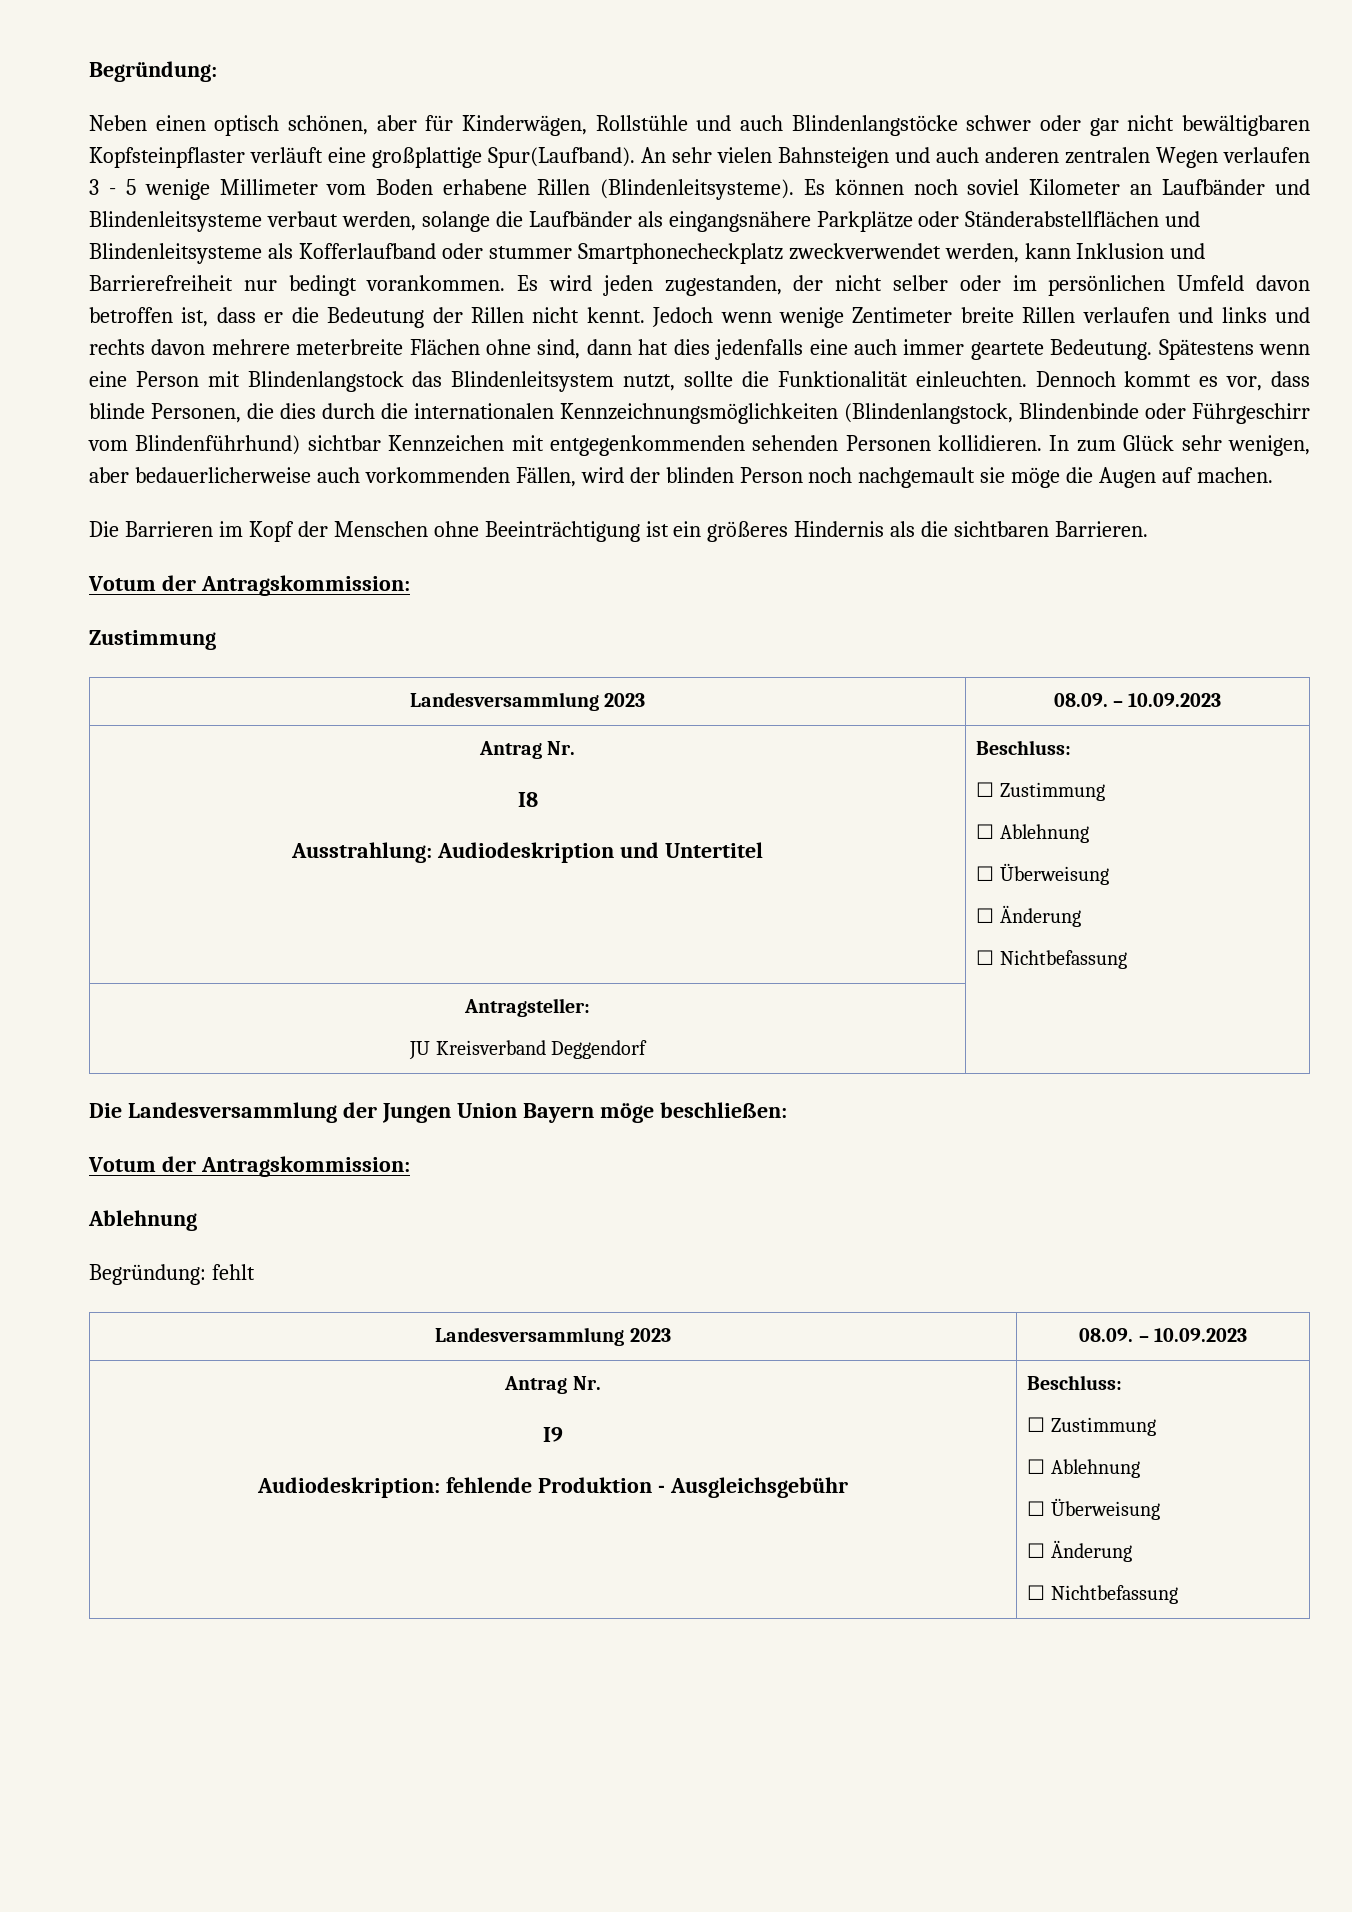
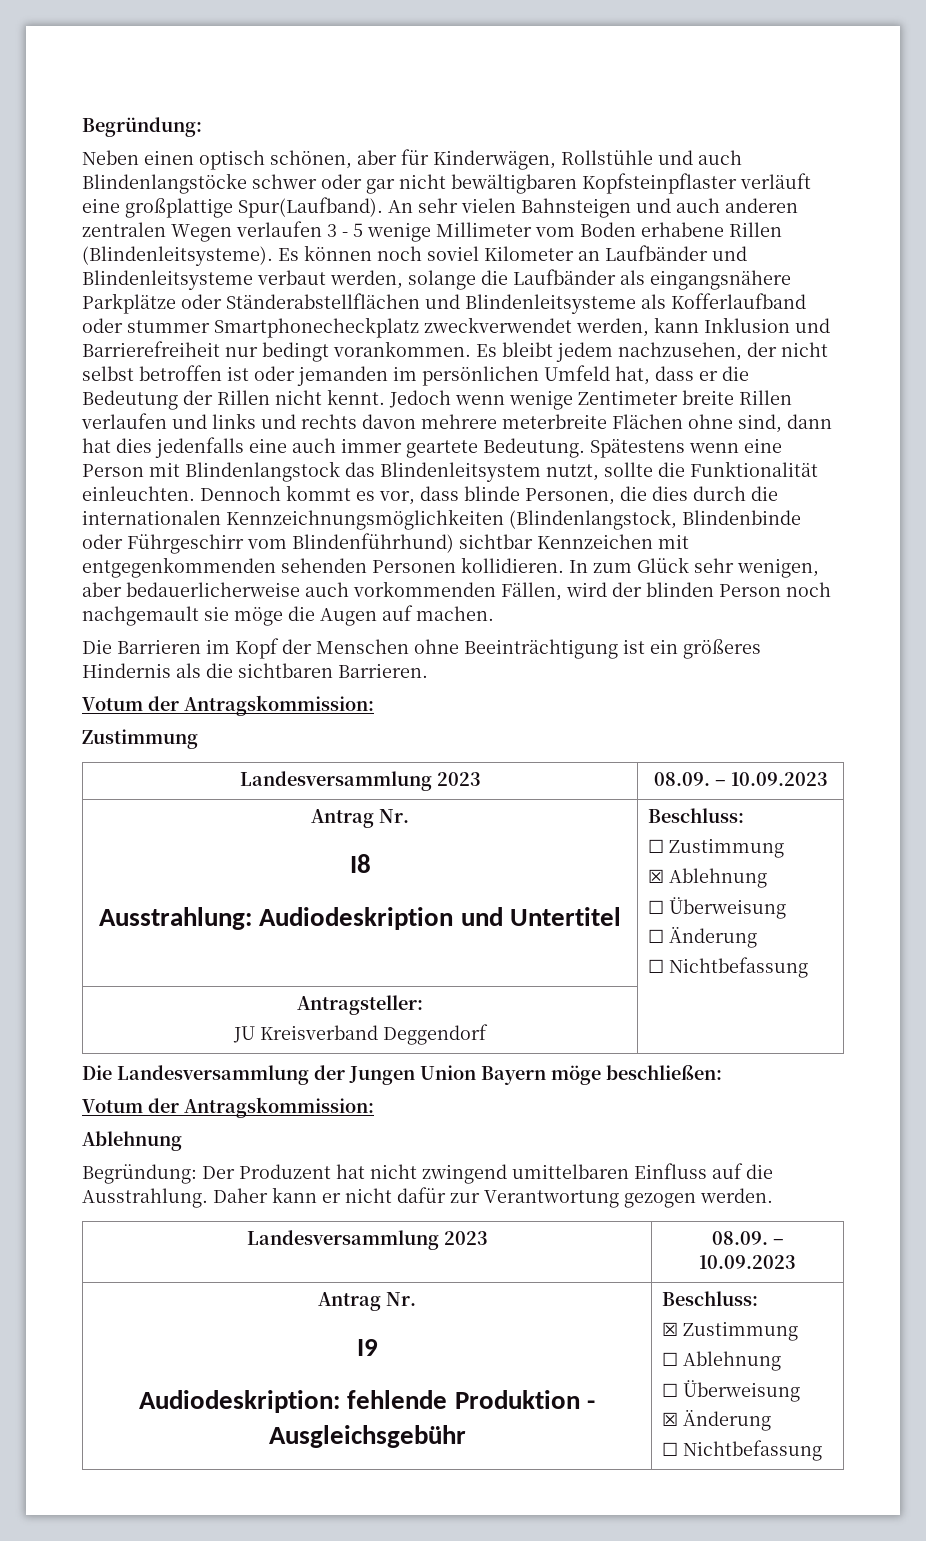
[549,275,1310,296] [89,307,209,327] wird jeden zugestanden, der nicht selber oder im persönlichen Umfeld davon betroffen ist, -> [502,342,828,362] [82,365,650,386] bleibt jedem nachzusehen, der nicht selbst betroffen ist oder jemanden im persönlichen Umfeld hat,
[976,824,995,839] ☐ -> [648,869,665,883] ☒
[211,1264,255,1280] fehlt -> [202,1163,773,1184] [82,1187,773,1208] Der Produzent hat nicht zwingend umittelbaren Einfluss auf die Ausstrahlung. Daher kann er nicht dafür zur Verantwortung gezogen werden.
[1027,1417,1156,1436] [1027,1459,1140,1478] [1027,1498,1160,1520] [1027,1543,1046,1558] ☐ Zustimmung // ☐ Ablehnung // ☐ Überweisung // ☐ -> [662,1321,799,1341] [662,1351,782,1371] [662,1380,801,1402] [662,1412,679,1426] ☒ Zustimmung // ☐ Ablehnung // ☐ Überweisung // ☒

